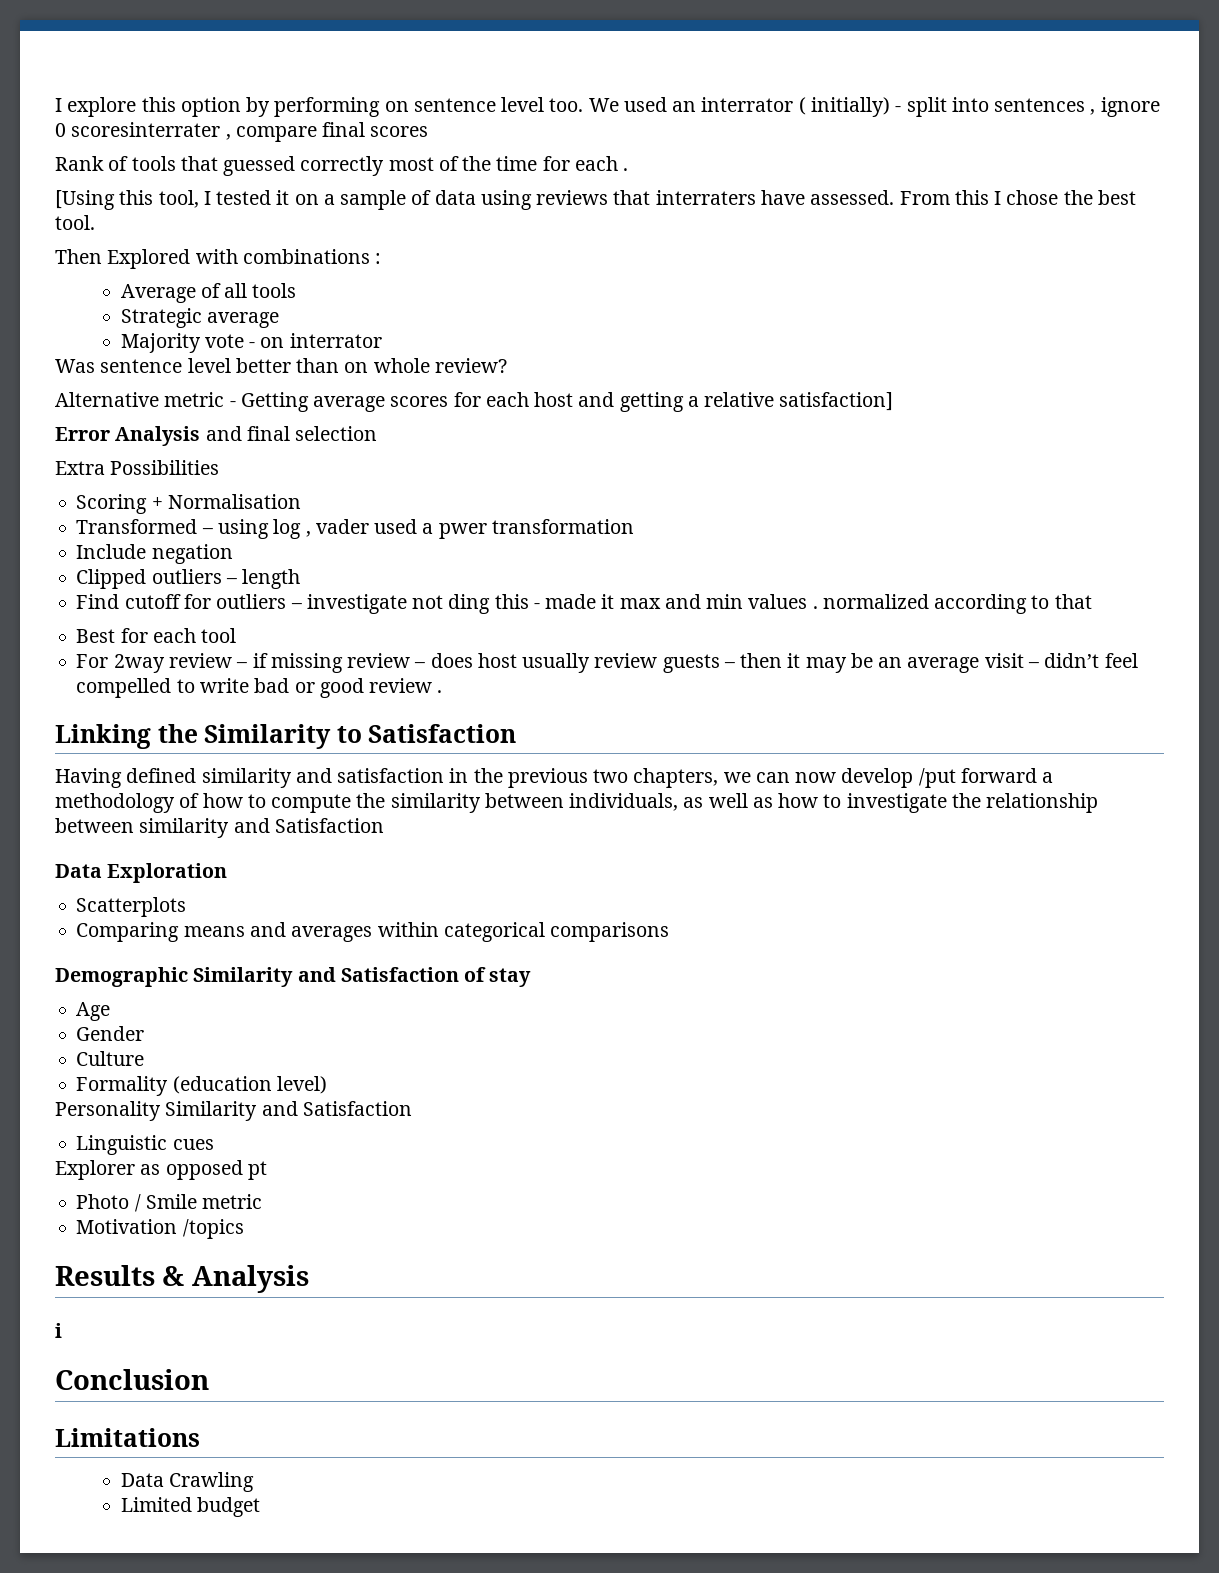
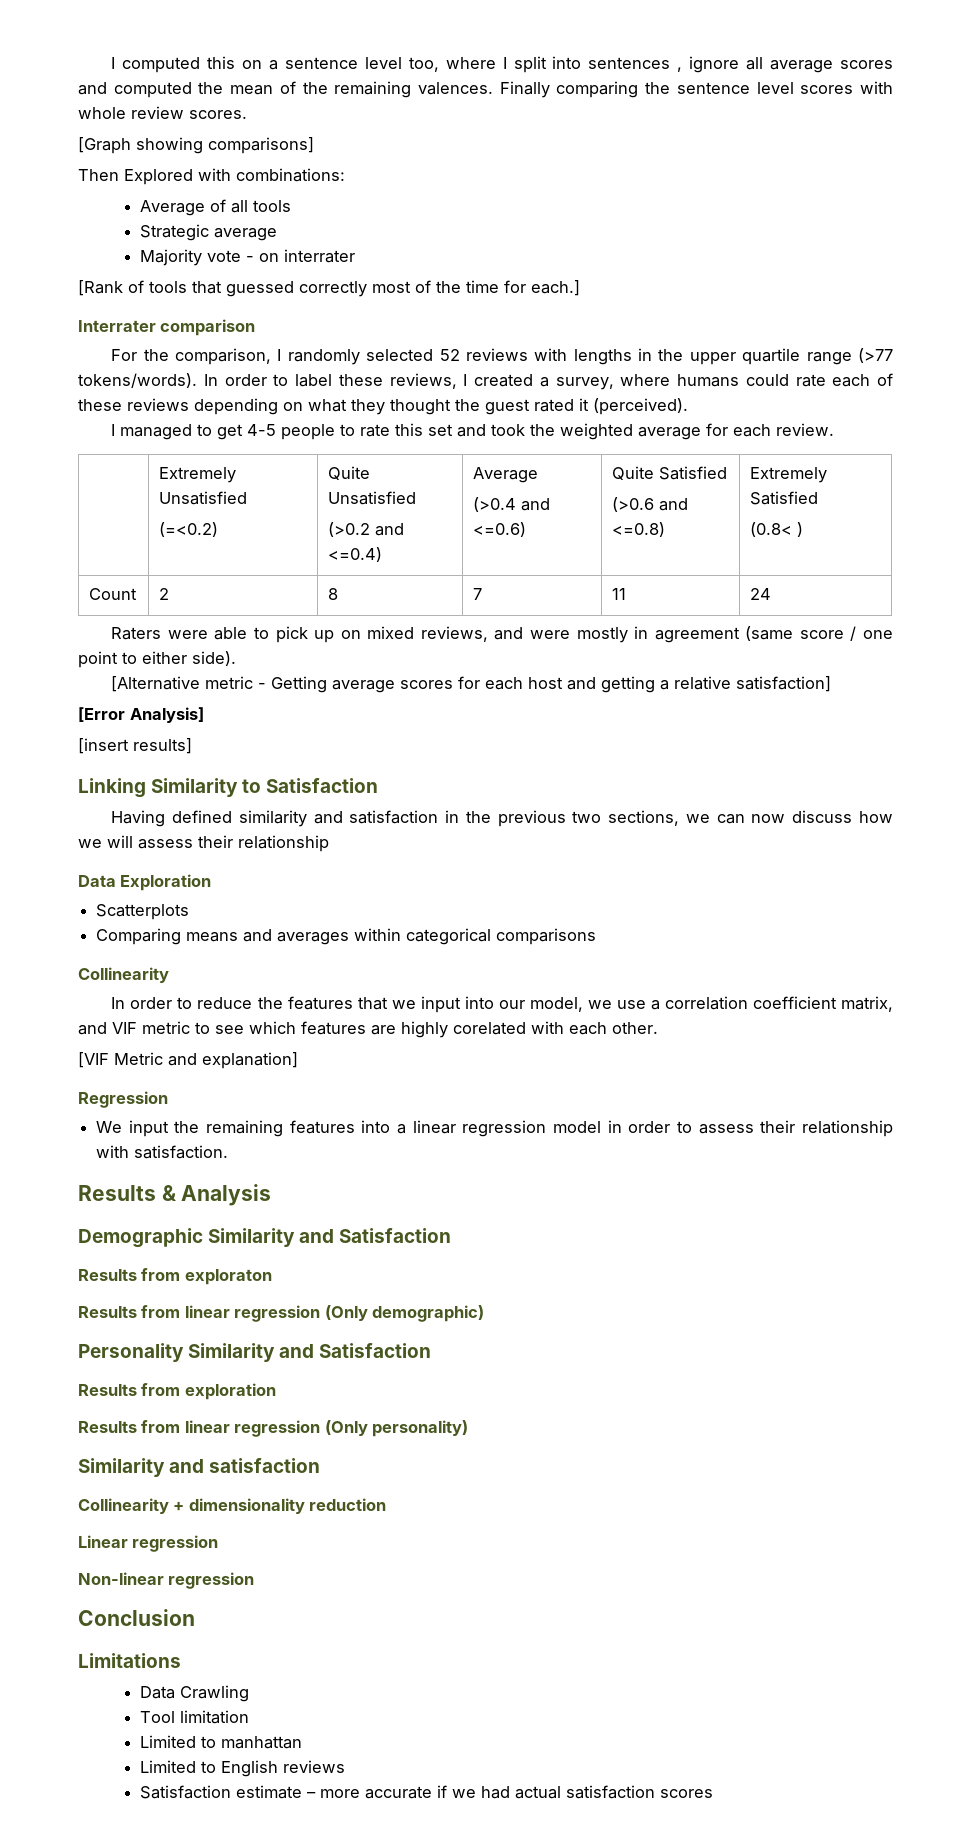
[55,97,902,117] I explore this option by performing on sentence level too. We used an interrator ( initially) - -> [111,56,507,73] I computed this on a sentence level too, where I
[55,122,429,142] [55,156,629,176] [55,190,1136,210] [55,215,95,230] 0 scoresinterrater , compare final scores // Rank of tools that guessed correctly most of the time for each . // [Using this tool, I tested it on a sample of data using reviews that interraters have assessed. From this I chose the best tool. -> [746,57,893,73] [78,81,893,98] [78,106,247,119] [78,137,314,154] all average scores and computed the mean of the remaining valences. Finally comparing the sentence level scores with whole review scores. // [Graph showing comparisons]
[242,249,382,264] combinations : -> [236,168,345,182] combinations:
[289,333,382,348] [55,358,507,373] [55,392,159,407] interrator // Was sentence level better than on whole review? // Alternative -> [284,249,356,263] [78,280,580,297] [78,319,256,336] [111,348,894,365] [78,373,893,390] [78,398,688,415] [111,423,835,440] [159,467,237,483] [159,491,248,505] [159,522,219,537] [328,466,371,480] [328,491,417,505] [328,522,405,537] [328,547,383,562] [473,467,539,483] [473,497,551,512] [473,522,527,537] [612,466,728,480] [612,497,689,512] [612,522,666,537] [750,467,828,483] [750,491,819,505] [750,522,804,537] [89,588,138,600] [159,588,170,600] [328,588,339,600] [473,588,483,600] [612,588,627,600] [750,588,772,600] [111,626,894,643] [78,651,236,668] [111,676,201,692] interrater // [Rank of tools that guessed correctly most of the time for each.] // Interrater comparison // For the comparison, I randomly selected 52 reviews with lengths in the upper quartile range (>77 tokens/words). In order to label these reviews, I created a survey, where humans could rate each of these reviews depending on what they thought the guest rated it (perceived). // I managed to get 4-5 people to rate this set and took the weighted average for each review. // | Extremely Unsatisfied // (=<0.2) | Quite Unsatisfied // (>0.2 and <=0.4) | Average // (>0.4 and <=0.6) | Quite Satisfied // (>0.6 and <=0.8) | Extremely Satisfied // (0.8< ) // Count | 2 | 8 | 7 | 11 | 24 // Raters were able to pick up on mixed reviews, and were mostly in agreement (same score / one point to either side). // [Alternative
[55,426,378,446] [55,460,220,475] [76,494,301,514] [76,519,634,539] [76,544,233,564] [76,569,301,589] [76,594,1092,614] [76,628,237,643] [76,653,1138,673] [76,678,443,698] Error Analysis and final selection // Extra Possibilities // Scoring + Normalisation // Transformed – using log , vader used a pwer transformation // Include negation // Clipped outliers – length // Find cutoff for outliers – investigate not ding this - made it max and min values . normalized according to that // Best for each tool // For 2way review – if missing review – does host usually review guests – then it may be an average visit – didn’t feel compelled to write bad or good review . -> [78,707,204,723] [78,738,192,754] [Error Analysis] // [insert results]
[157,724,198,743] the -> (146, 788) none
[633,768,719,788] chapters, -> [608,810,680,826] sections,
[841,768,1054,788] [55,793,1099,813] [55,818,384,838] develop /put forward a methodology of how to compute the similarity between individuals, as well as how to investigate the relationship between similarity and Satisfaction -> [792,810,894,823] [78,835,329,852] discuss how we will assess their relationship
[55,967,532,987] [76,1002,111,1021] [76,1026,145,1041] [76,1051,145,1066] [76,1076,327,1096] [55,1101,412,1121] [76,1135,214,1155] [55,1160,267,1180] [76,1194,263,1212] [76,1219,244,1239] [55,1265,309,1293] [55,1323,62,1338] Demographic Similarity and Satisfaction of stay // Age // Gender // Culture // Formality (education level) // Personality Similarity and Satisfaction // Linguistic cues // Explorer as opposed pt // Photo / Smile metric // Motivation /topics // Results & Analysis // i -> [78,967,169,983] [111,996,893,1013] [78,1021,658,1038] [78,1052,298,1069] [78,1091,168,1108] [96,1120,893,1137] [96,1145,229,1159] [78,1184,272,1206] [78,1228,452,1248] [78,1268,272,1285] [78,1305,485,1322] [78,1343,432,1362] [78,1383,276,1400] [78,1420,469,1437] [78,1458,321,1477] [78,1498,387,1514] [78,1535,219,1552] [78,1572,255,1589] Collinearity // In order to reduce the features that we input into our model, we use a correlation coefficient matrix, and VIF metric to see which features are highly corelated with each other. // [VIF Metric and explanation] // Regression // We input the remaining features into a linear regression model in order to assess their relationship with satisfaction. // Results & Analysis // Demographic Similarity and Satisfaction // Results from exploraton // Results from linear regression (Only demographic) // Personality Similarity and Satisfaction // Results from exploration // Results from linear regression (Only personality) // Similarity and satisfaction // Collinearity + dimensionality reduction // Linear regression // Non-linear regression
[120,1497,260,1517] // Limited budget -> [140,1710,250,1724] [140,1735,303,1749] [140,1760,346,1777] [140,1785,714,1799] // Tool limitation // Limited to manhattan // Limited to English reviews // Satisfaction estimate – more accurate if we had actual satisfaction scores

